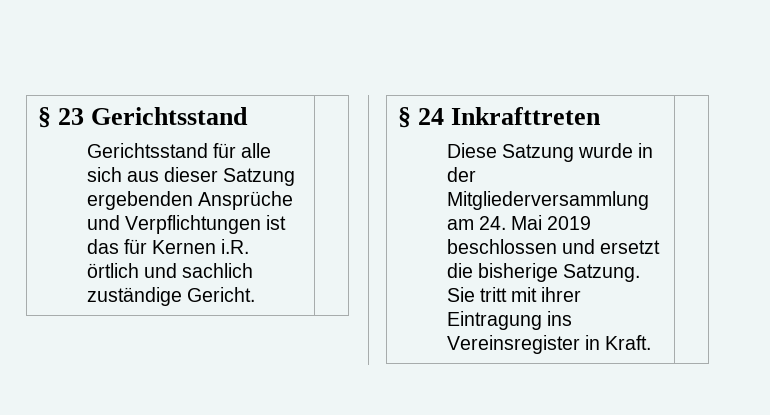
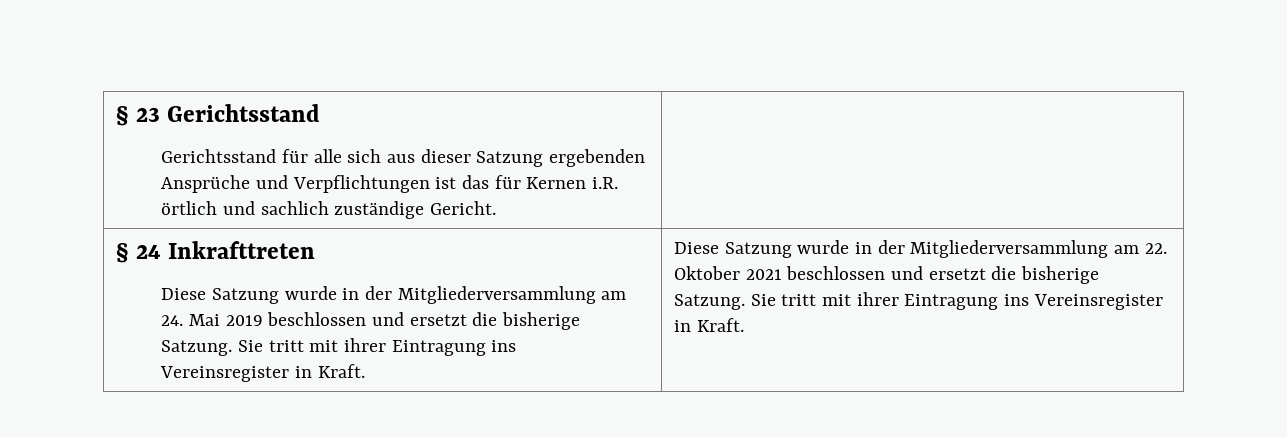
(652, 342) none -> [674,240,1167,258] [674,266,1100,284] [674,292,1163,310] [674,318,744,332] Diese Satzung wurde in der Mitgliederversammlung am 22. Oktober 2021 beschlossen und ersetzt die bisherige Satzung. Sie tritt mit ihrer Eintragung ins Vereinsregister in Kraft.

